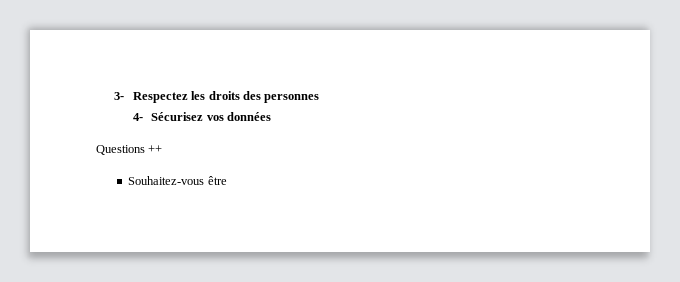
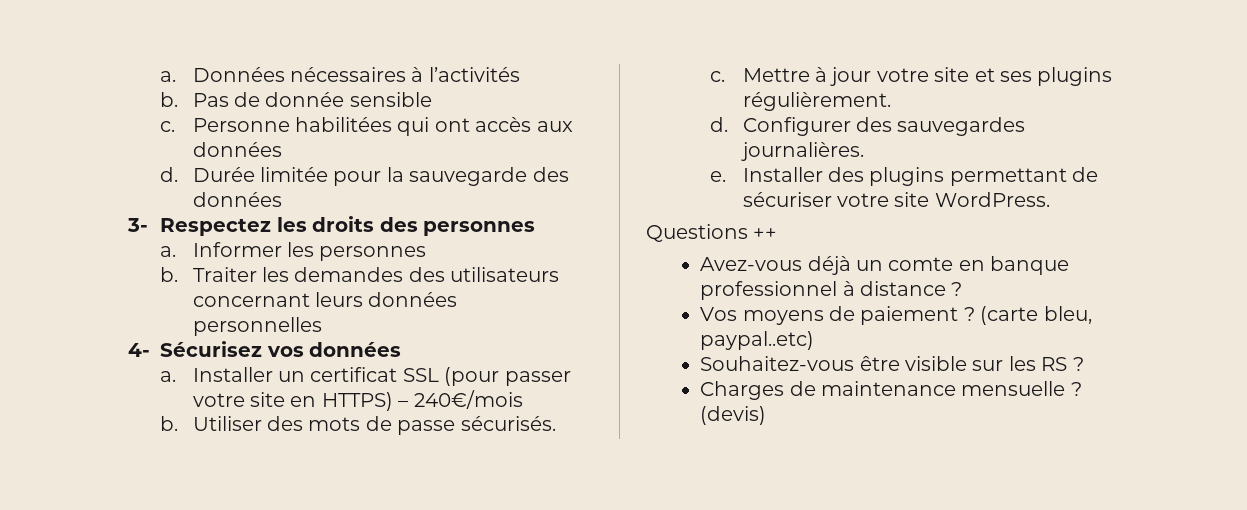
(114, 96) none -> [160,67,520,82] [160,92,432,107] [160,117,573,136] [192,142,282,157] [160,167,569,186] [192,192,282,207] a. Données nécessaires à l’activités // b. Pas de donnée sensible // c. Personne habilitées qui ont accès aux données // d. Durée limitée pour la sauvegarde des données //
[132,112,272,121] [96,145,163,155] [128,176,227,185] 4- Sécurisez vos données // Questions ++ // Souhaitez-vous être -> [160,242,427,261] [160,267,560,282] [192,292,458,307] [192,317,322,336] [128,341,402,357] [160,367,571,386] [192,390,523,411] [160,416,556,435] [710,67,1113,86] [742,92,891,111] [710,117,1026,136] [740,142,864,161] [710,167,1099,186] [742,192,1050,207] [646,224,778,242] [700,256,1070,275] [700,281,963,300] [700,306,1092,325] [700,331,815,350] [700,356,1084,371] [700,381,1082,400] [700,406,767,425] a. Informer les personnes // b. Traiter les demandes des utilisateurs concernant leurs données personnelles // 4- Sécurisez vos données // a. Installer un certificat SSL (pour passer votre site en HTTPS) – 240€/mois // b. Utiliser des mots de passe sécurisés. // c. Mettre à jour votre site et ses plugins régulièrement. // d. Configurer des sauvegardes journalières. // e. Installer des plugins permettant de sécuriser votre site WordPress. // Questions ++ // Avez-vous déjà un comte en banque professionnel à distance ? // Vos moyens de paiement ? (carte bleu, paypal..etc) // Souhaitez-vous être visible sur les RS ? // Charges de maintenance mensuelle ? (devis)

